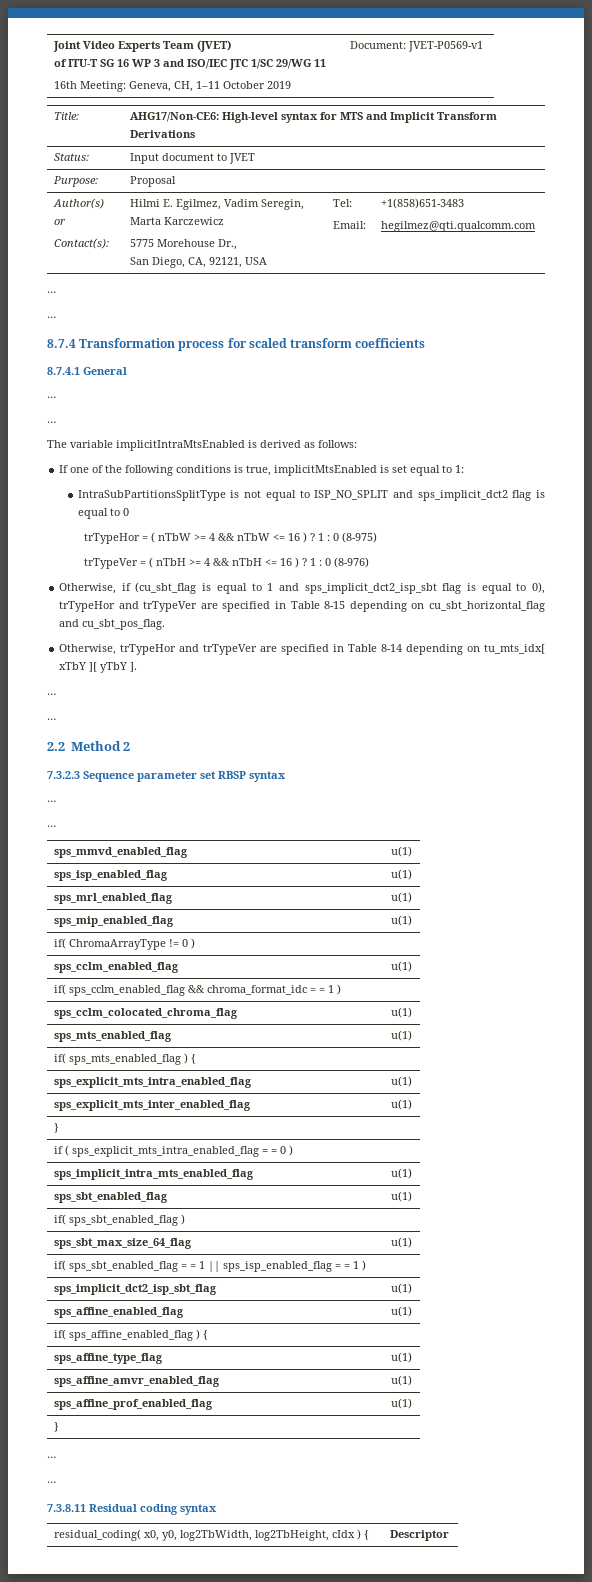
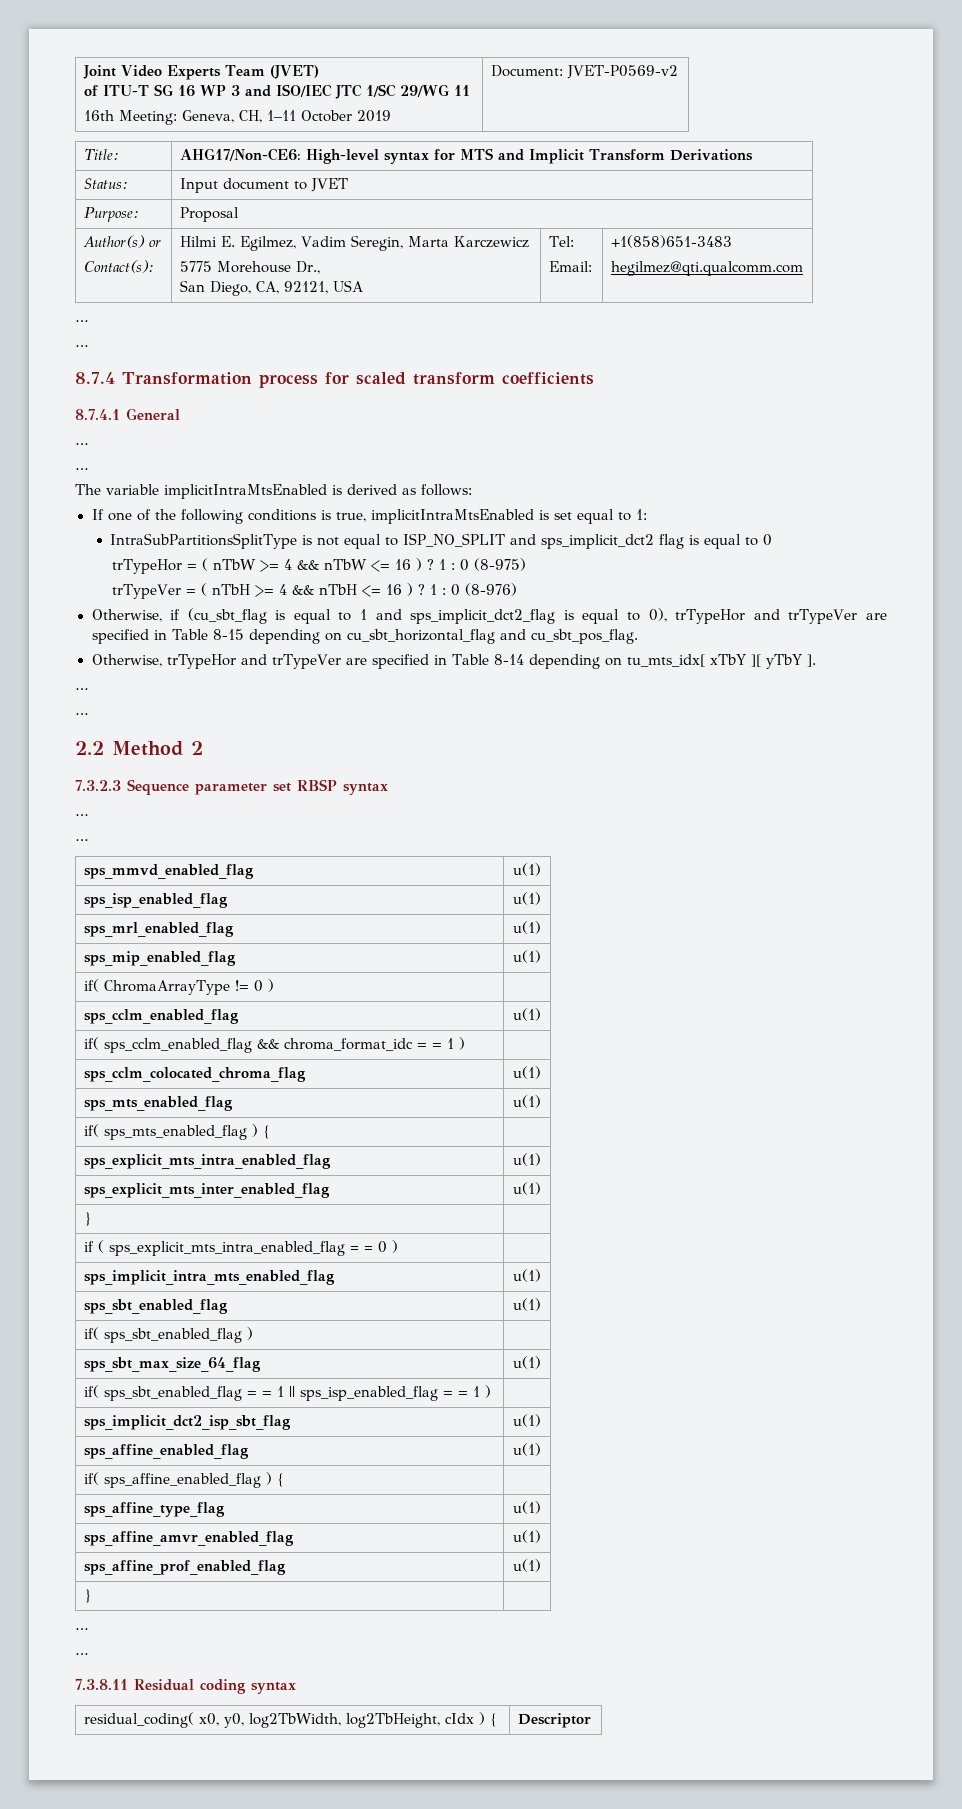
[408,41,484,52] JVET-P0569-v1 -> [566,65,678,79] JVET-P0569-v2
[274,465,378,476] implicitMtsEnabled -> [370,509,534,524] implicitIntraMtsEnabled
[304,583,462,594] sps_implicit_dct2_isp_sbt flag -> [410,609,556,624] sps_implicit_dct2_flag

